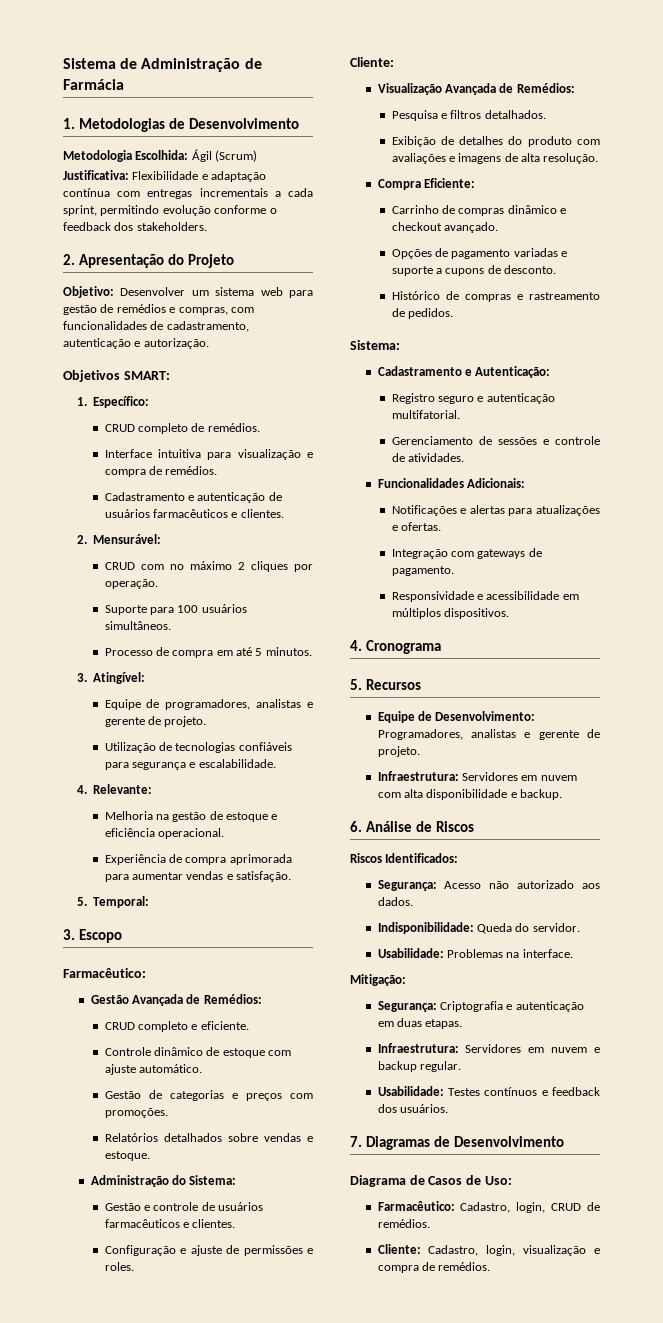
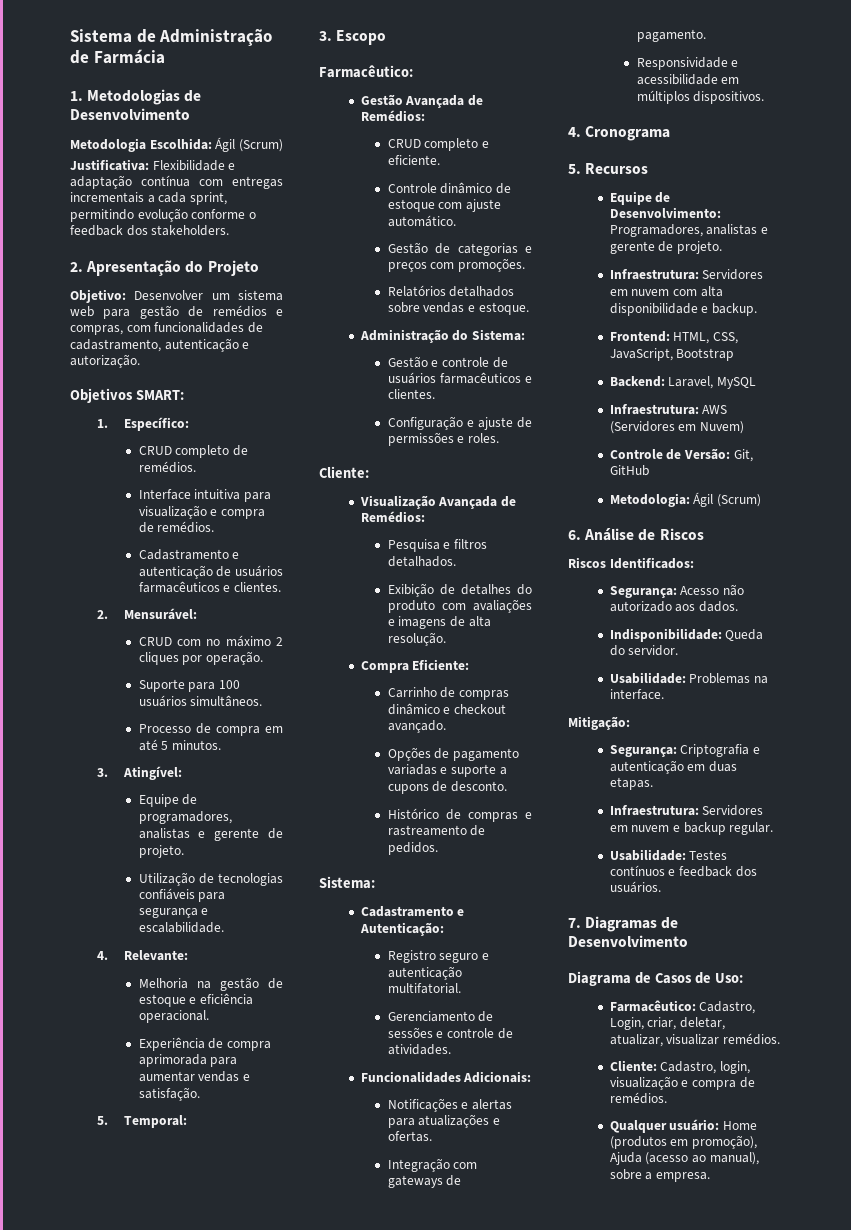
(563, 794) none -> [609,331,739,344] [609,348,735,361] [609,376,757,389] [609,404,728,415] [609,421,745,434] [609,448,753,462] [609,465,649,476] [609,492,762,507] // Frontend: HTML, CSS, JavaScript, Bootstrap // Backend: Laravel, MySQL // Infraestrutura: AWS (Servidores em Nuvem) // Controle de Versão: Git, GitHub // Metodologia: Ágil (Scrum)
[516,1202,600,1213] login, CRUD de -> [609,1017,726,1030] [609,1034,720,1047] Login, criar, deletar, atualizar, visualizar
(491, 1266) none -> [609,1119,758,1133] [609,1135,758,1149] [609,1152,759,1165] [609,1169,711,1182] // Qualquer usuário: Home (produtos em promoção), Ajuda (acesso ao manual), sobre a empresa.

